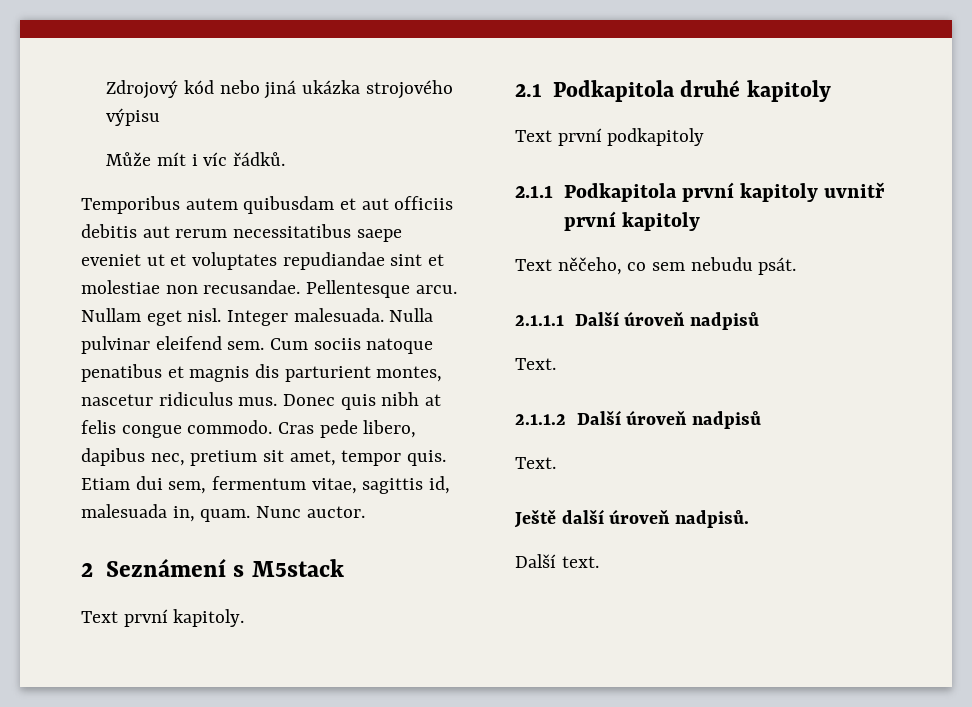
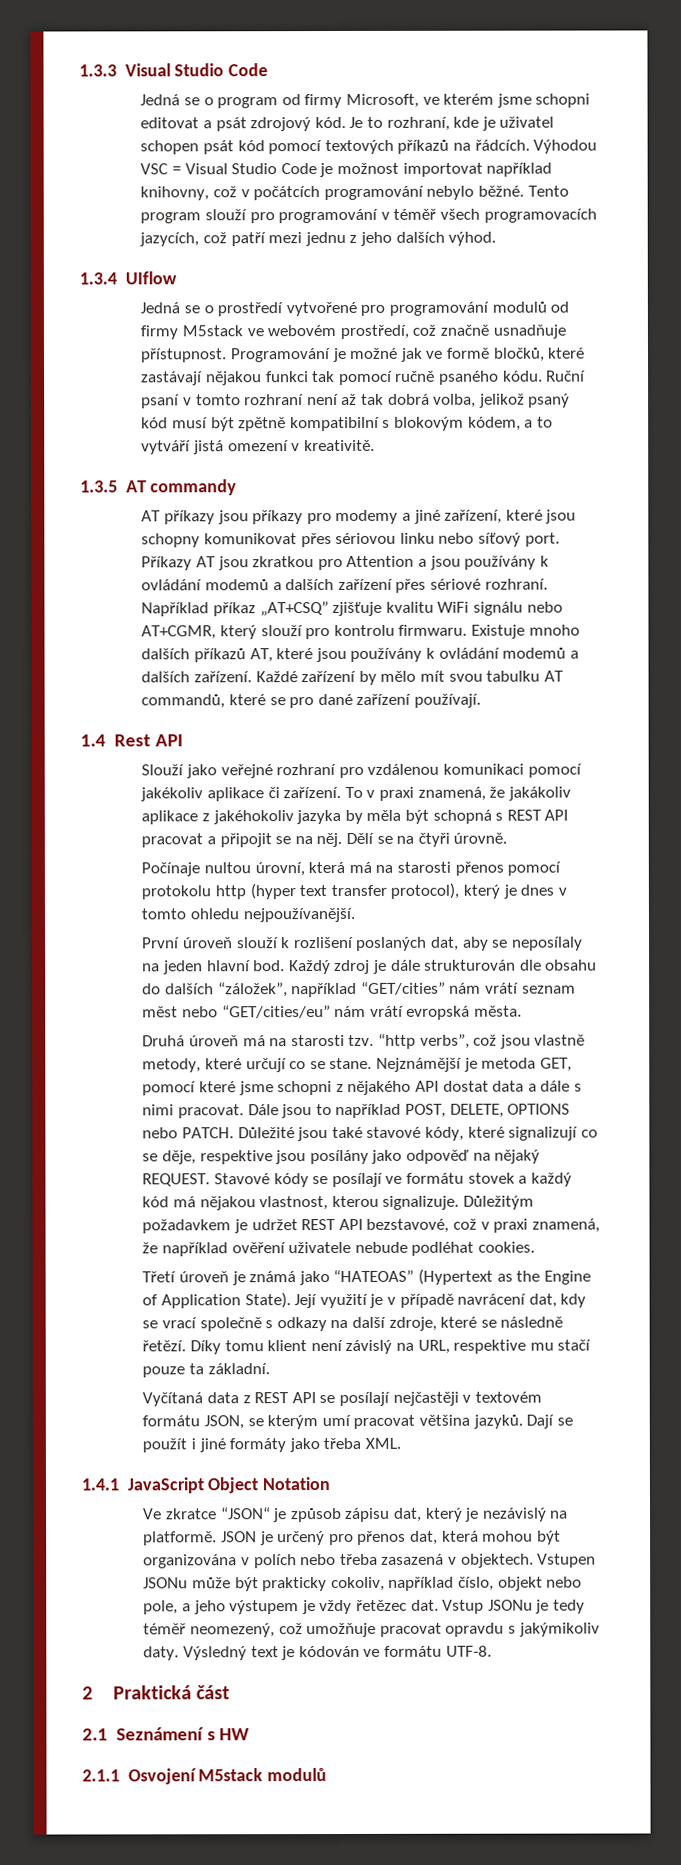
[106,80,453,99] [106,108,161,126] [106,152,286,166] [81,196,454,214] [81,224,402,242] [81,252,445,270] [81,280,457,298] [81,308,434,326] [81,336,434,354] [81,364,443,382] [81,392,442,410] [81,420,417,438] [81,448,447,466] [81,476,451,494] [81,504,365,522] [81,558,344,577] [81,609,245,627] [515,80,831,102] [515,128,705,146] [515,182,885,202] [563,211,700,231] [515,257,797,275] [515,311,759,330] [515,358,556,370] [515,410,761,429] [515,457,556,469] [514,509,750,528] [515,554,599,568] Zdrojový kód nebo jiná ukázka strojového výpisu // Může mít i víc řádků. // Temporibus autem quibusdam et aut officiis debitis aut rerum necessitatibus saepe eveniet ut et voluptates repudiandae sint et molestiae non recusandae. Pellentesque arcu. Nullam eget nisl. Integer malesuada. Nulla pulvinar eleifend sem. Cum sociis natoque penatibus et magnis dis parturient montes, nascetur ridiculus mus. Donec quis nibh at felis congue commodo. Cras pede libero, dapibus nec, pretium sit amet, tempor quis. Etiam dui sem, fermentum vitae, sagittis id, malesuada in, quam. Nunc auctor. // 2 Seznámení s M5stack // Text první kapitoly. // 2.1 Podkapitola druhé kapitoly // Text první podkapitoly // 2.1.1 Podkapitola první kapitoly uvnitř první kapitoly // Text něčeho, co sem nebudu psát. // 2.1.1.1 Další úroveň nadpisů // Text. // 2.1.1.2 Další úroveň nadpisů // Text. // Ještě další úroveň nadpisů. // Další text. -> [79,63,269,77] [140,93,591,109] [140,116,555,132] [140,139,598,155] [140,162,553,178] [140,185,569,201] [140,208,597,224] [139,231,497,247] [79,271,177,285] [140,301,570,317] [140,324,566,340] [140,347,585,363] [141,370,587,386] [141,393,571,409] [141,416,553,432] [141,439,375,455] [80,479,238,496] [141,509,577,525] [141,532,560,548] [141,555,549,571] [141,578,548,593] [141,601,563,617] [141,624,580,640] [141,647,579,663] [141,670,564,685] [141,693,481,709] [80,734,183,747] [141,763,582,779] [140,786,571,802] [141,809,569,825] [141,832,508,848] [141,861,562,877] [141,882,567,900] [141,907,355,923] [142,936,583,951] [142,959,598,975] [142,981,576,998] [142,1005,522,1020] [142,1033,586,1049] [142,1057,572,1073] [142,1080,582,1096] [142,1103,571,1119] [142,1126,598,1142] [142,1149,541,1165] [142,1172,572,1188] [142,1195,534,1211] [142,1218,600,1234] [142,1241,535,1257] [142,1268,591,1286] [142,1292,587,1309] [142,1316,564,1332] [142,1339,592,1355] [142,1363,270,1378] [142,1391,542,1407] [142,1414,573,1430] [142,1437,401,1453] [81,1477,331,1494] [143,1507,569,1523] [143,1530,561,1546] [143,1553,597,1569] [143,1576,583,1592] [143,1599,585,1615] [143,1622,600,1638] [143,1645,492,1661] [82,1685,230,1700] [82,1727,251,1741] [82,1768,328,1785] 1.3.3 Visual Studio Code // Jedná se o program od firmy Microsoft, ve kterém jsme schopni editovat a psát zdrojový kód. Je to rozhraní, kde je uživatel schopen psát kód pomocí textových příkazů na řádcích. Výhodou VSC = Visual Studio Code je možnost importovat například knihovny, což v počátcích programování nebylo běžné. Tento program slouží pro programování v téměř všech programovacích jazycích, což patří mezi jednu z jeho dalších výhod. // 1.3.4 UIflow // Jedná se o prostředí vytvořené pro programování modulů od firmy M5stack ve webovém prostředí, což značně usnadňuje přístupnost. Programování je možné jak ve formě bločků, které zastávají nějakou funkci tak pomocí ručně psaného kódu. Ruční psaní v tomto rozhraní není až tak dobrá volba, jelikož psaný kód musí být zpětně kompatibilní s blokovým kódem, a to vytváří jistá omezení v kreativitě. // 1.3.5 AT commandy // AT příkazy jsou příkazy pro modemy a jiné zařízení, které jsou schopny komunikovat přes sériovou linku nebo síťový port. Příkazy AT jsou zkratkou pro Attention a jsou používány k ovládání modemů a dalších zařízení přes sériové rozhraní. Například příkaz „AT+CSQ” zjišťuje kvalitu WiFi signálu nebo AT+CGMR, který slouží pro kontrolu firmwaru. Existuje mnoho dalších příkazů AT, které jsou používány k ovládání modemů a dalších zařízení. Každé zařízení by mělo mít svou tabulku AT commandů, které se pro dané zařízení používají. // 1.4 Rest API // Slouží jako veřejné rozhraní pro vzdálenou komunikaci pomocí jakékoliv aplikace či zařízení. To v praxi znamená, že jakákoliv aplikace z jakéhokoliv jazyka by měla být schopná s REST API pracovat a připojit se na něj. Dělí se na čtyři úrovně. // Počínaje nultou úrovní, která má na starosti přenos pomocí protokolu http (hyper text transfer protocol), který je dnes v tomto ohledu nejpoužívanější. // První úroveň slouží k rozlišení poslaných dat, aby se neposílaly na jeden hlavní bod. Každý zdroj je dále strukturován dle obsahu do dalších “záložek”, například “GET/cities” nám vrátí seznam měst nebo “GET/cities/eu” nám vrátí evropská města. // Druhá úroveň má na starosti tzv. “http verbs”, což jsou vlastně metody, které určují co se stane. Nejznámější je metoda GET, pomocí které jsme schopni z nějakého API dostat data a dále s nimi pracovat. Dále jsou to například POST, DELETE, OPTIONS nebo PATCH. Důležité jsou také stavové kódy, které signalizují co se děje, respektive jsou posílány jako odpověď na nějaký REQUEST. Stavové kódy se posílají ve formátu stovek a každý kód má nějakou vlastnost, kterou signalizuje. Důležitým požadavkem je udržet REST API bezstavové, což v praxi znamená, že například ověření uživatele nebude podléhat cookies. // Třetí úroveň je známá jako “HATEOAS” (Hypertext as the Engine of Application State). Její využití je v případě navrácení dat, kdy se vrací společně s odkazy na další zdroje, které se následně řetězí. Díky tomu klient není závislý na URL, respektive mu stačí pouze ta základní. // Vyčítaná data z REST API se posílají nejčastěji v textovém formátu JSON, se kterým umí pracovat většina jazyků. Dají se použít i jiné formáty jako třeba XML. // 1.4.1 JavaScript Object Notation // Ve zkratce “JSON“ je způsob zápisu dat, který je nezávislý na platformě. JSON je určený pro přenos dat, která mohou být organizována v polích nebo třeba zasazená v objektech. Vstupen JSONu může být prakticky cokoliv, například číslo, objekt nebo pole, a jeho výstupem je vždy řetězec dat. Vstup JSONu je tedy téměř neomezený, což umožňuje pracovat opravdu s jakýmikoliv daty. Výsledný text je kódován ve formátu UTF-8. // 2 Praktická část // 2.1 Seznámení s HW // 2.1.1 Osvojení M5stack modulů

